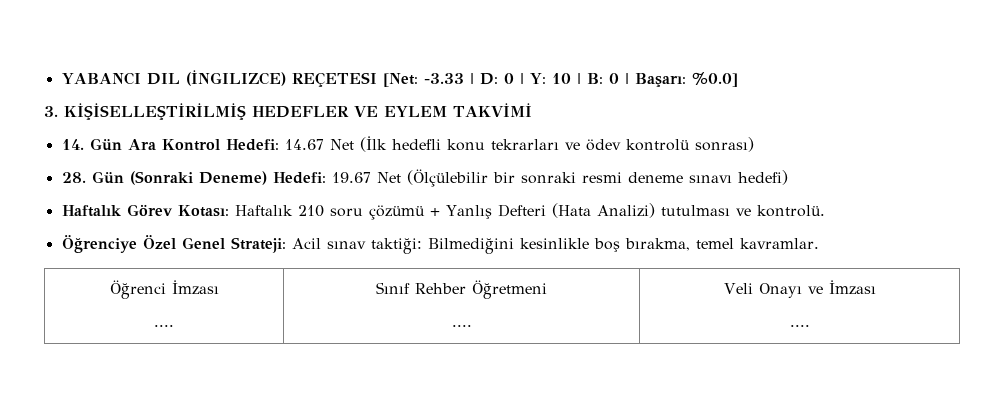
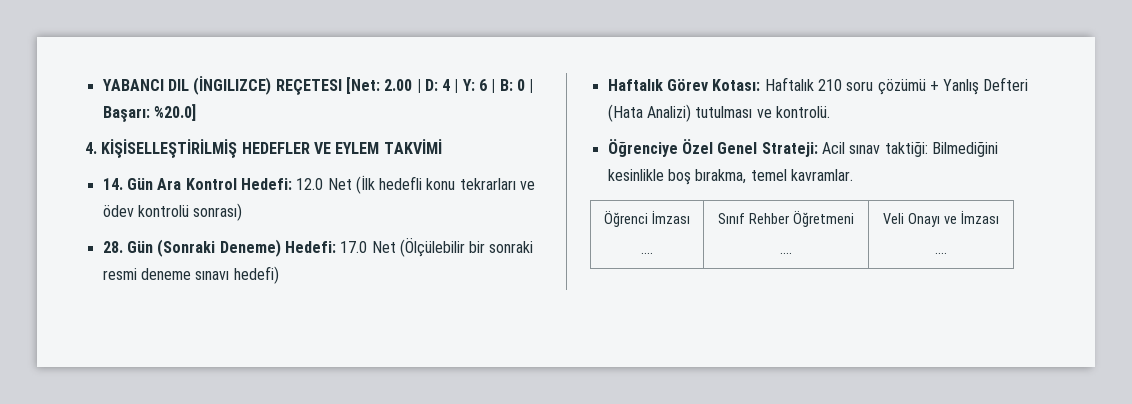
[423,73,464,84] -3.33 -> [384,79,413,91] 2.00
[503,73,514,84] 0 -> [442,79,451,91] 4
[551,73,571,84] 10 -> [479,79,488,91] 6
[691,72,738,87] [44,106,58,117] %0.0] // 3. -> [153,104,196,121] [85,142,97,154] %20.0] // 4.
[284,139,324,150] 14.67 -> [296,178,324,190] 12.0
[331,172,371,183] 19.67 -> [340,241,368,253] 17.0

